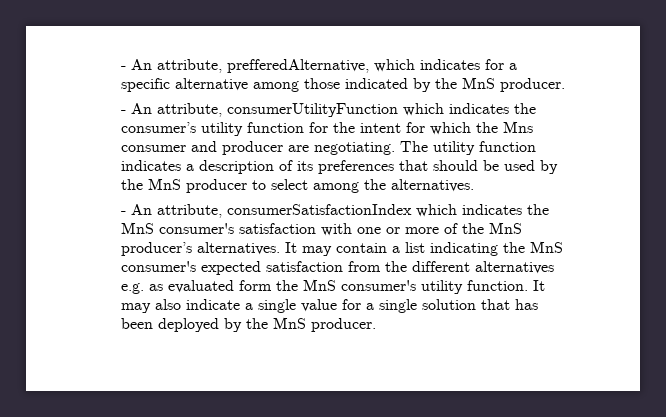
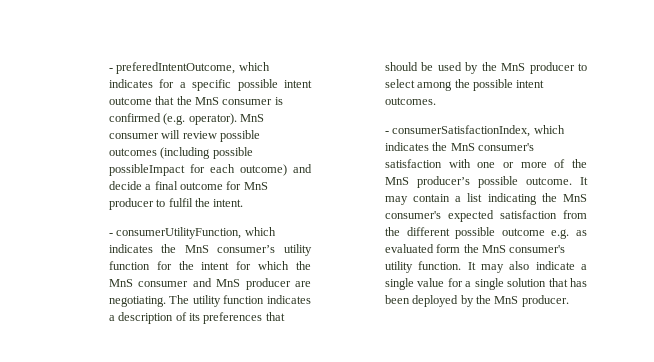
[120,59,369,73] - An attribute, prefferedAlternative, -> [108,62,236,74] - preferedIntentOutcome,
[174,77,565,92] [120,103,536,117] alternative among those indicated by the MnS producer. // - An attribute, consumerUtilityFunction which indicates the -> [237,79,312,91] [108,96,283,105] [108,113,264,125] [108,130,260,142] [108,147,253,159] [108,164,312,176] [108,181,268,190] [108,198,244,210] [108,227,276,239] [108,244,209,253] possible intent outcome that the MnS consumer is confirmed (e.g. operator). MnS consumer will review possible outcomes (including possible possibleImpact for each outcome) and decide a final outcome for MnS producer to fulfil the intent. // - consumerUtilityFunction, which indicates the MnS
[502,121,533,133] Mns -> [108,279,133,287] MnS
(217, 146) none -> [216,279,241,287] MnS
[390,179,474,192] [120,204,412,218] alternatives. // - An attribute, consumerSatisfactionIndex -> [472,79,545,91] [384,97,436,105] [384,125,531,137] possible intent outcomes. // - consumerSatisfactionIndex,
[196,242,280,255] alternatives. -> [477,176,572,188] possible outcome.
[474,261,554,274] alternatives -> [455,227,545,239] possible outcome

